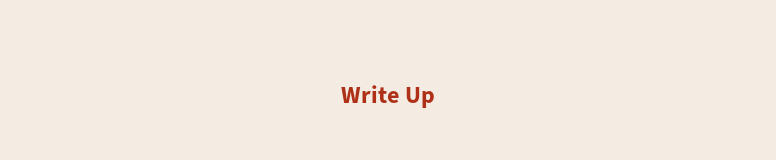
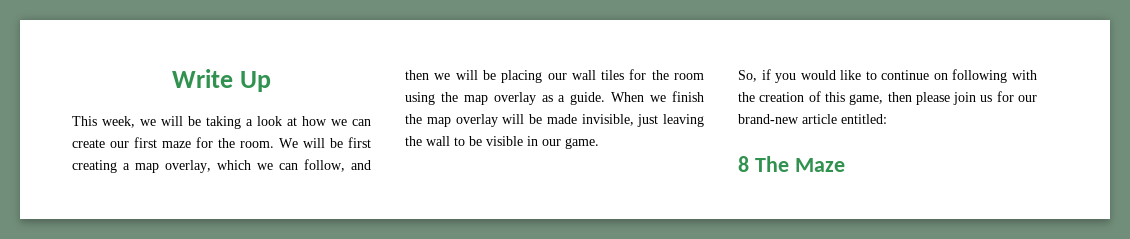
(436, 97) none -> [72,116,371,129] [72,137,371,148] [72,159,371,173] [405,69,704,83] [405,91,704,105] [405,114,704,127] [405,136,599,149] [738,69,1037,83] [738,91,1037,105] [738,114,887,124] [738,156,845,172] // This week, we will be taking a look at how we can create our first maze for the room. We will be first creating a map overlay, which we can follow, and then we will be placing our wall tiles for the room using the map overlay as a guide. When we finish the map overlay will be made invisible, just leaving the wall to be visible in our game. // So, if you would like to continue on following with the creation of this game, then please join us for our brand-new article entitled: // 8 The Maze

